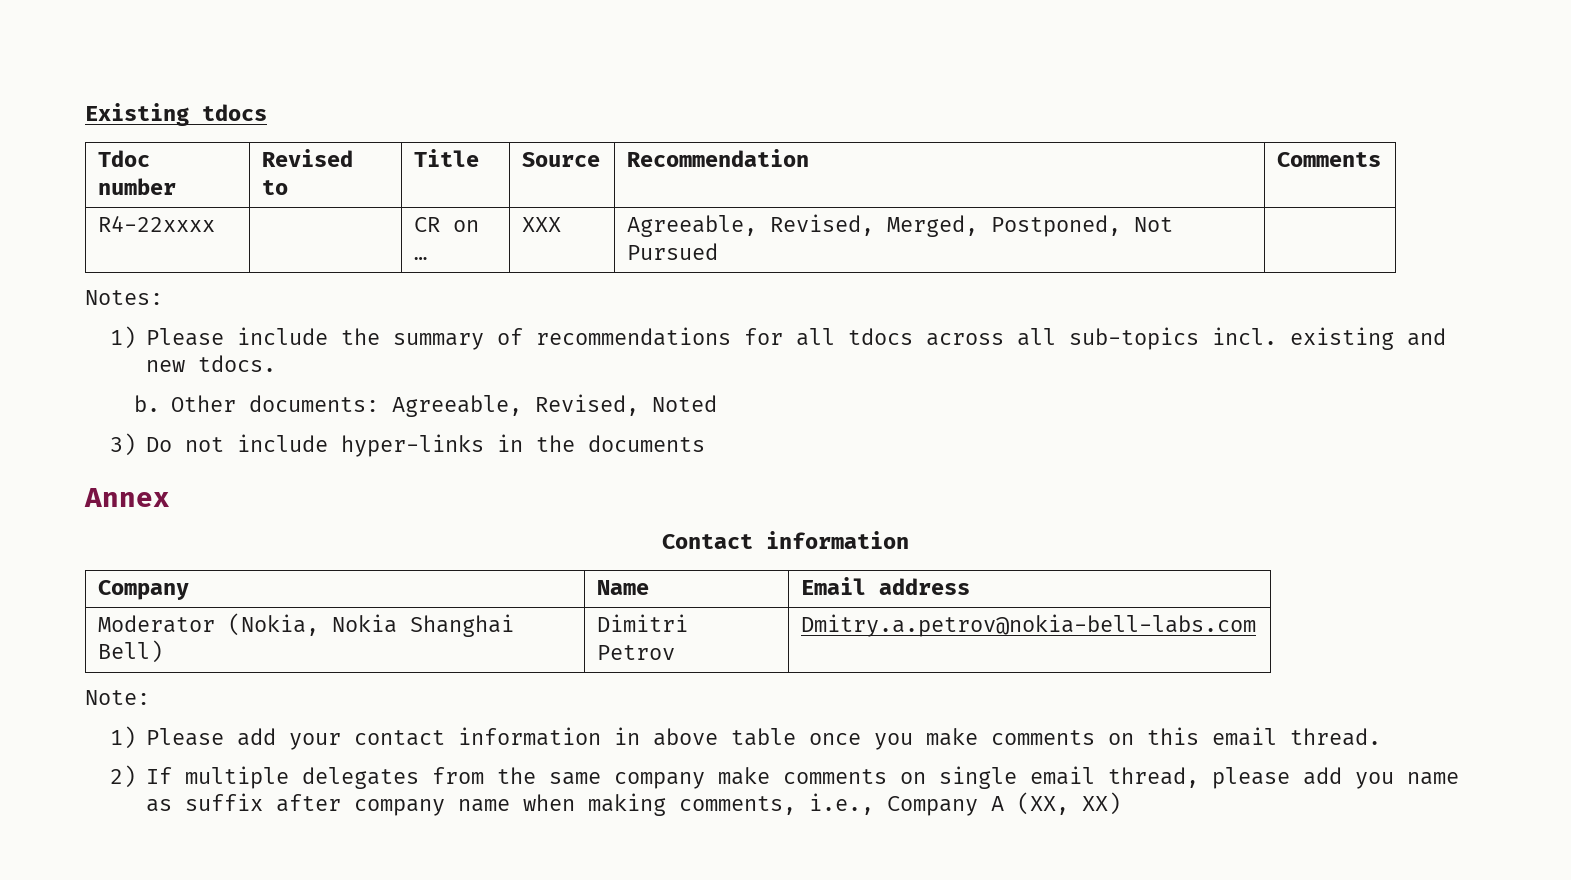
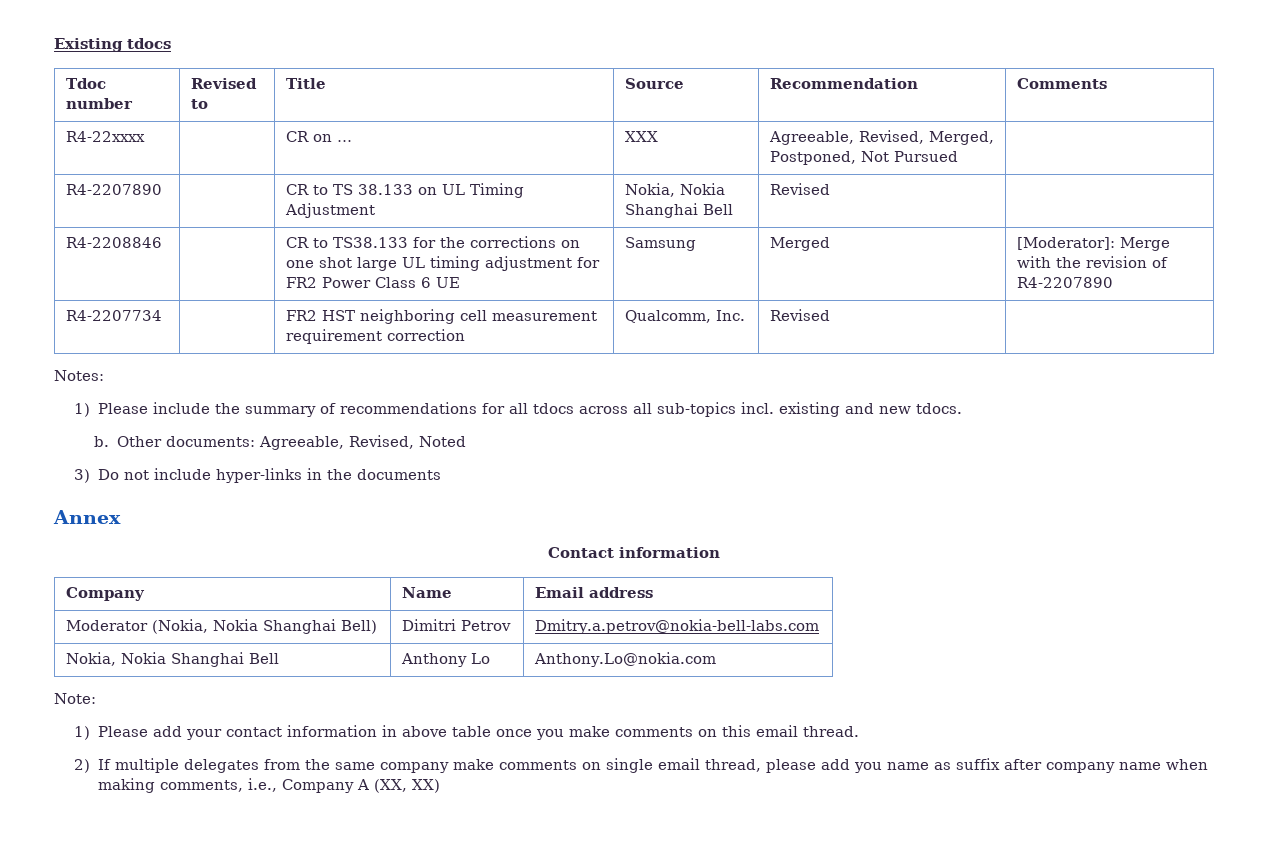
(719, 251) none -> [65,184,162,195] [285,183,524,198] [284,203,375,218] [624,183,725,197] [624,203,733,218] [769,183,830,195] [65,237,162,248] [285,236,580,248] [285,256,600,271] [285,277,460,288] [624,237,696,251] [769,237,830,251] [1016,237,1170,251] [1016,256,1168,268] [1016,277,1113,288] [65,310,162,321] [285,309,597,324] [285,329,465,344] [624,310,745,323] [769,309,830,321] // R4-2207890 | | CR to TS 38.133 on UL Timing Adjustment | Nokia, Nokia Shanghai Bell | Revised | // R4-2208846 | | CR to TS38.133 for the corrections on one shot large UL timing adjustment for FR2 Power Class 6 UE | Samsung | Merged | [Moderator]: Merge with the revision of R4-2207890 // R4-2207734 | | FR2 HST neighboring cell measurement requirement correction | Qualcomm, Inc. | Revised |
(1257, 625) none -> [65,652,279,667] [400,653,490,667] [533,652,716,667] // Nokia, Nokia Shanghai Bell | Anthony Lo | Anthony.Lo@nokia.com

